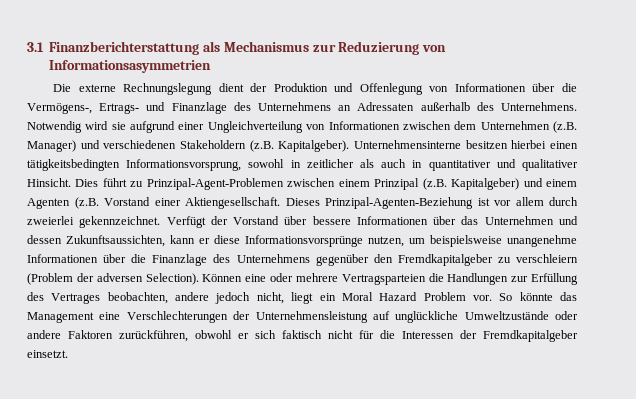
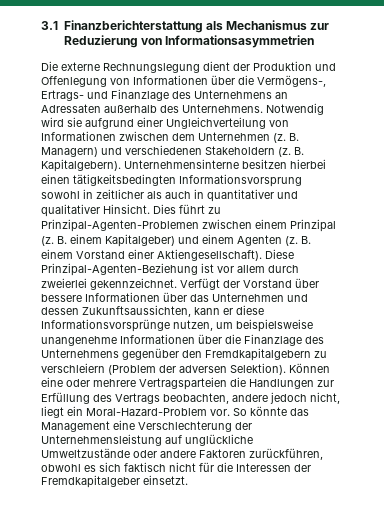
[553,121,578,133] [27,140,350,152] (z.B. Manager) und verschiedenen Stakeholdern (z.B. Kapitalgeber). -> [273,133,299,143] [41,145,304,157] [41,159,121,172] (z. B. Managern) und verschiedenen Stakeholdern (z. B. Kapitalgebern).
[126,159,242,171] Informationsvorsprung, -> [179,174,302,187] Informationsvorsprung
[146,178,284,190] Prinzipal-Agent-Problemen -> [41,219,199,232] Prinzipal-Agenten-Problemen
[422,178,447,190] (z.B. -> [41,234,102,246] (z. B. einem
[74,197,320,209] (z.B. Vorstand einer Aktiengesellschaft. Dieses -> [285,236,311,246] [41,249,294,261] (z. B. einem Vorstand einer Aktiengesellschaft). Diese
[397,254,493,266] Fremdkapitalgeber -> [205,348,311,361] Fremdkapitalgebern
[145,273,199,285] Selection). -> [230,363,286,375] Selektion).
[51,293,101,304] Vertrages -> [115,393,160,404] Vertrags
[341,292,466,301] Moral Hazard Problem -> [86,408,207,416] Moral-Hazard-Problem
[126,311,228,323] Verschlechterungen -> [138,421,232,432] Verschlechterung
[238,333,249,339] er -> [84,465,96,472] es

